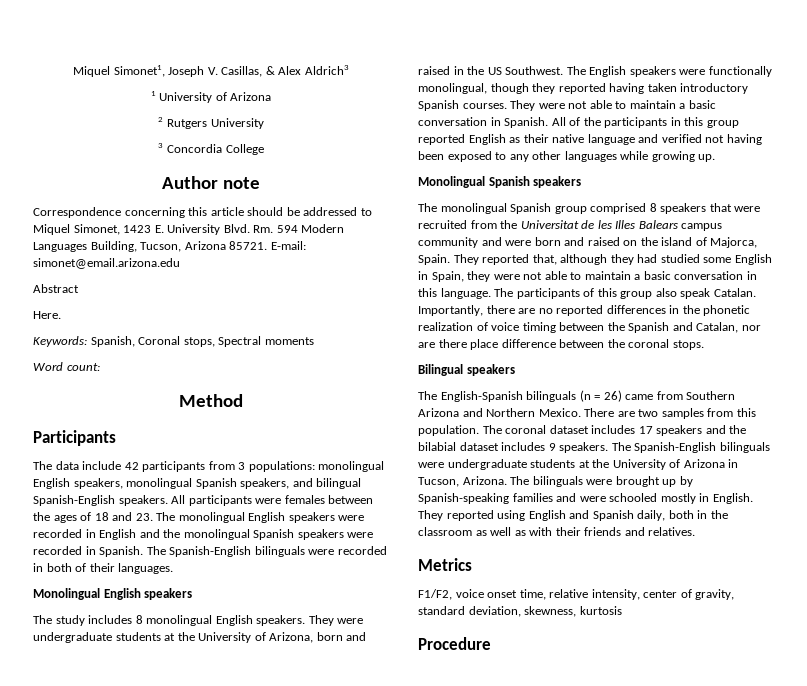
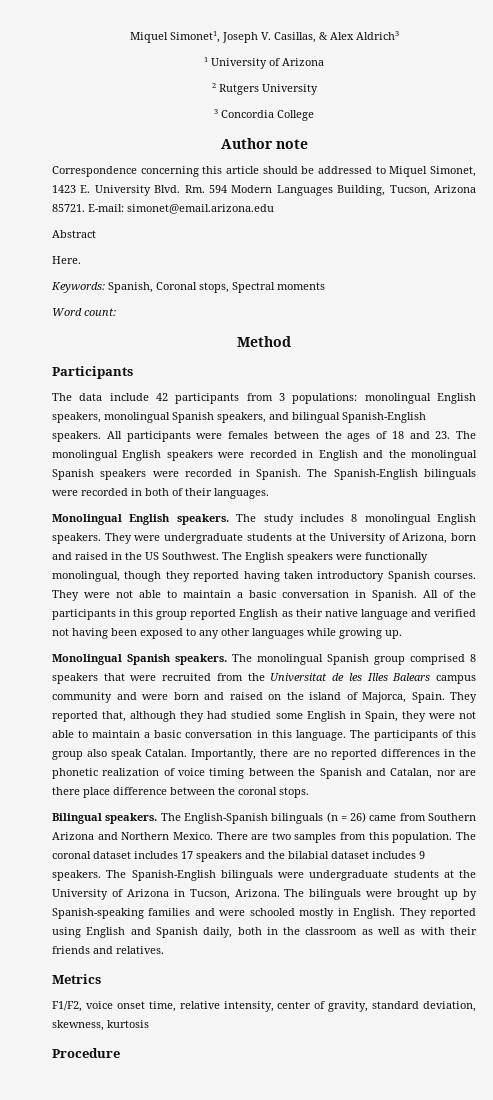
[144,588,193,600] speakers // -> [176,514,229,525] speakers.
[533,176,582,188] speakers // -> [175,654,227,665] speakers.
[466,364,515,376] speakers // -> [105,813,158,824] speakers.

